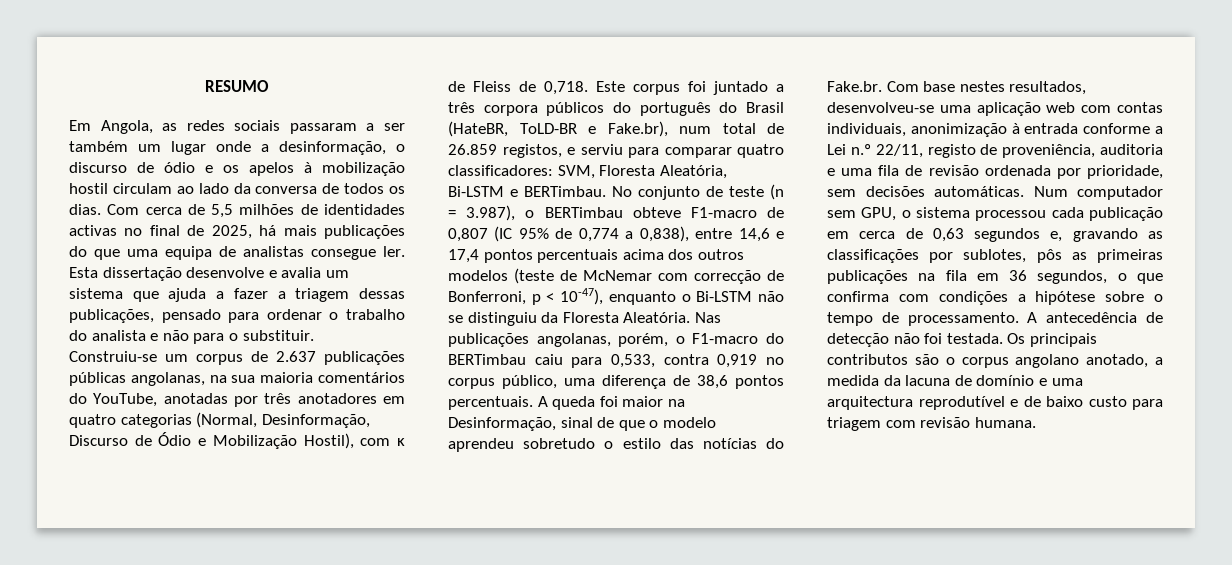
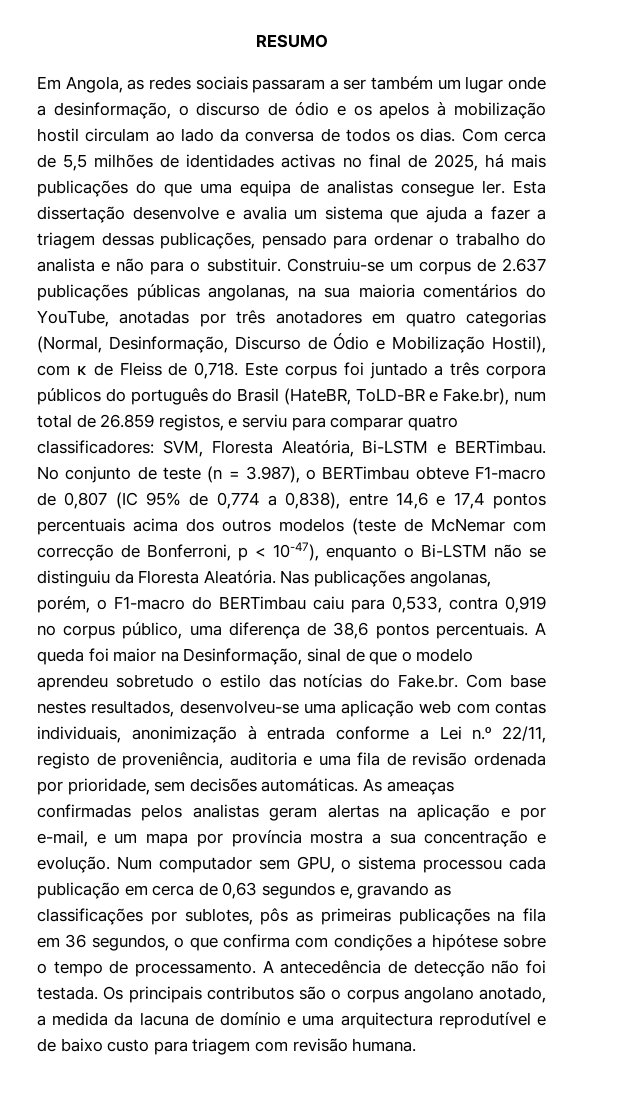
(1024, 191) none -> [362,778,454,795] [37,804,546,821] [37,830,546,847] [37,856,110,873] As ameaças confirmadas pelos analistas geram alertas na aplicação e por e-mail, e um mapa por província mostra a sua concentração e evolução.

